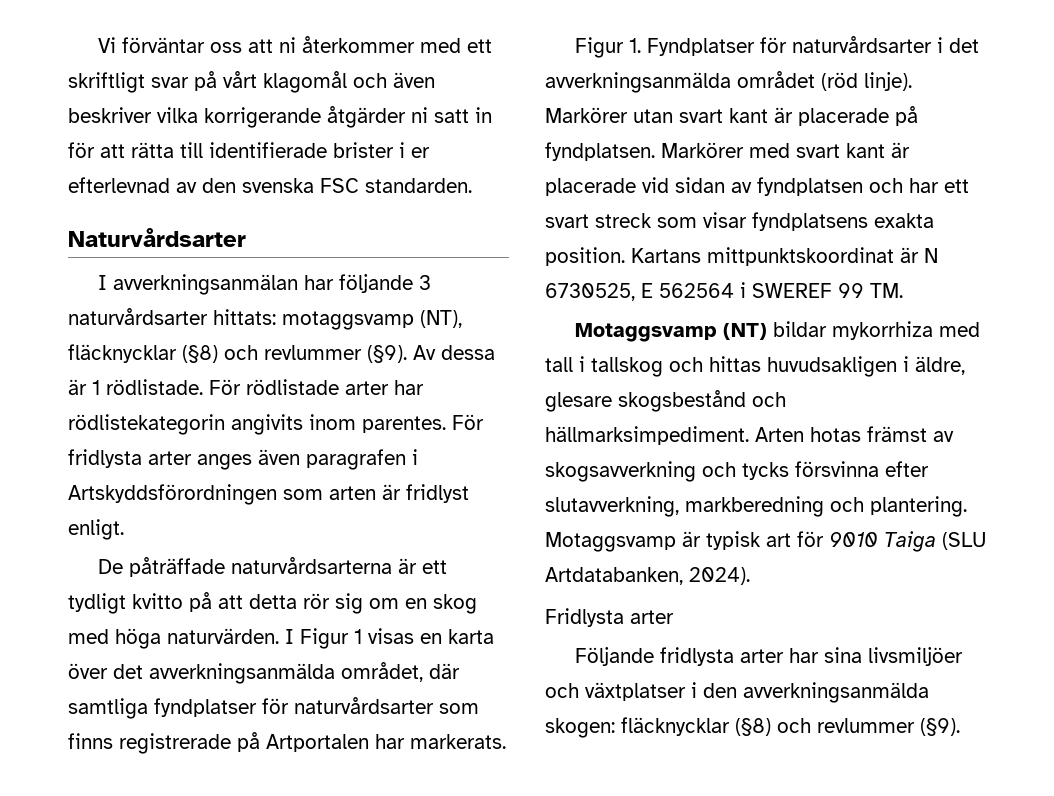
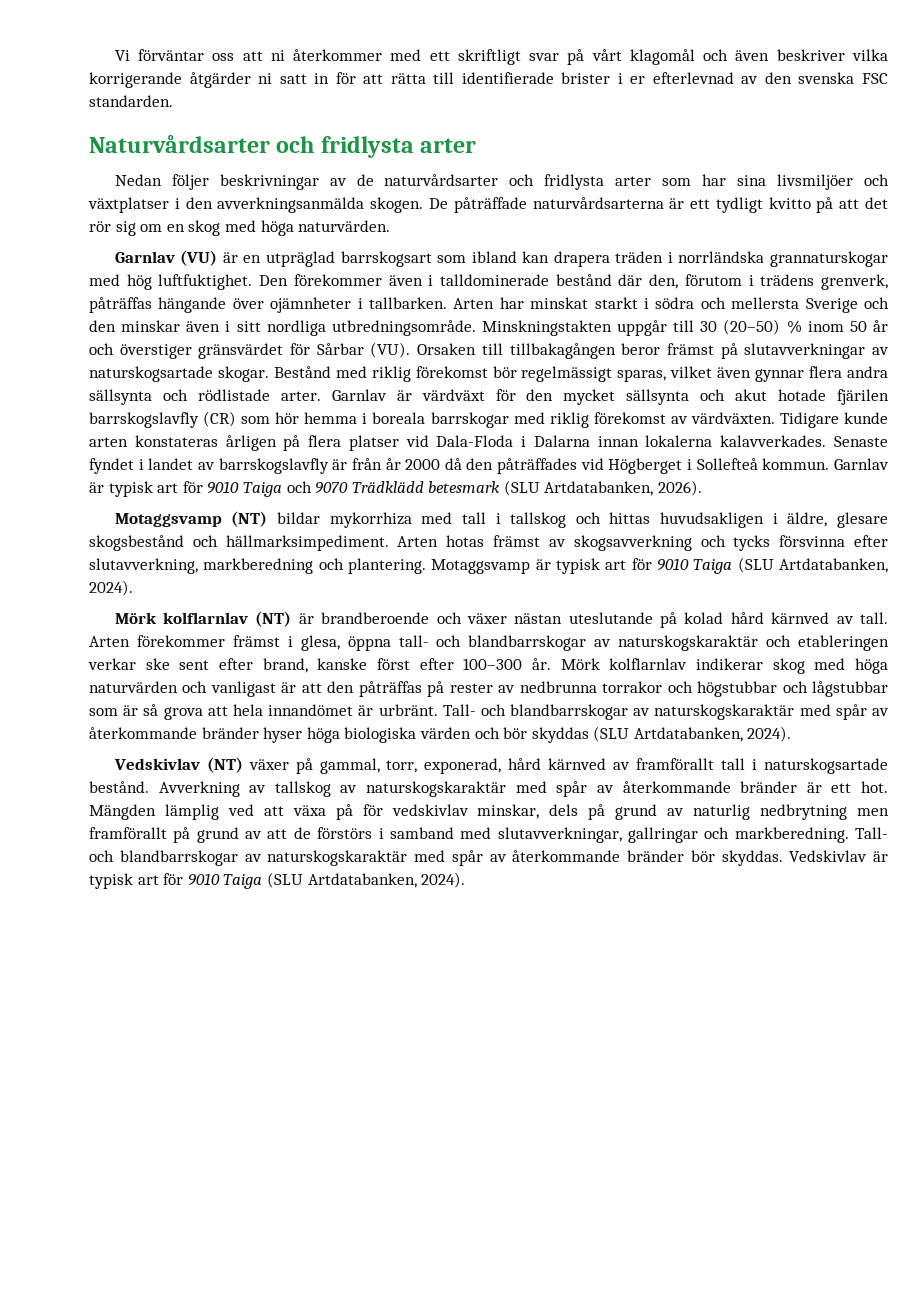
[97,274,431,295] [68,308,462,330] [68,344,495,363] [68,379,424,395] [68,414,484,435] [68,449,418,470] [68,484,469,505] [68,519,124,540] // I avverkningsanmälan har följande 3 naturvårdsarter hittats: motaggsvamp (NT), fläcknycklar (§8) och revlummer (§9). Av dessa är 1 rödlistade. För rödlistade arter har rödlistekategorin angivits inom parentes. För fridlysta arter anges även paragrafen i Artskyddsförordningen som arten är fridlyst enligt. // -> [276,136,477,158] [114,174,889,190] [88,197,424,213] och fridlysta arter // Nedan följer beskrivningar av de naturvårdsarter och fridlysta arter som har sina livsmiljöer och växtplatser i den avverkningsanmälda skogen.
[249,594,297,609] detta -> [865,197,889,209] det
[285,628,494,649] [68,662,460,684] [68,697,479,719] [68,732,506,754] [574,36,979,58] [545,71,912,93] [545,106,918,126] [545,142,910,161] [545,177,969,196] [545,212,934,231] [545,247,938,266] [545,282,903,301] I Figur 1 visas en karta över det avverkningsanmälda området, där samtliga fyndplatser för naturvårdsarter som finns registrerade på Artportalen har markerats. // Figur 1. Fyndplatser för naturvårdsarter i det avverkningsanmälda området (röd linje). Markörer utan svart kant är placerade på fyndplatsen. Markörer med svart kant är placerade vid sidan av fyndplatsen och har ett svart streck som visar fyndplatsens exakta position. Kartans mittpunktskoordinat är N 6730525, E 562564 i SWEREF 99 TM. -> [114,250,889,267] [89,274,888,290] [89,297,889,313] [89,319,888,336] [89,342,890,359] [89,366,888,382] [89,389,890,405] [89,411,888,428] [89,435,888,451] [89,458,889,474] [89,480,703,497] // Garnlav (VU) är en utpräglad barrskogsart som ibland kan drapera träden i norrländska grannaturskogar med hög luftfuktighet. Den förekommer även i talldominerade bestånd där den, förutom i trädens grenverk, påträffas hängande över ojämnheter i tallbarken. Arten har minskat starkt i södra och mellersta Sverige och den minskar även i sitt nordliga utbredningsområde. Minskningstakten uppgår till 30 (20–50) % inom 50 år och överstiger gränsvärdet för Sårbar (VU). Orsaken till tillbakagången beror främst på slutavverkningar av naturskogsartade skogar. Bestånd med riklig förekomst bör regelmässigt sparas, vilket även gynnar flera andra sällsynta och rödlistade arter. Garnlav är värdväxt för den mycket sällsynta och akut hotade fjärilen barrskogslavfly (CR) som hör hemma i boreala barrskogar med riklig förekomst av värdväxten. Tidigare kunde arten konstateras årligen på flera platser vid Dala-Floda i Dalarna innan lokalerna kalavverkades. Senaste fyndet i landet av barrskogslavfly är från år 2000 då den påträffades vid Högberget i Sollefteå kommun. Garnlav är typisk art för 9010 Taiga och 9070 Trädklädd betesmark (SLU Artdatabanken, 2026).
[545,608,674,627] [574,647,963,666] [545,682,929,703] [545,717,960,738] Fridlysta arter // Följande fridlysta arter har sina livsmiljöer och växtplatser i den avverkningsanmälda skogen: fläcknycklar (§8) och revlummer (§9). -> [114,611,888,628] [89,635,889,651] [88,658,888,674] [89,681,888,697] [89,704,889,720] [89,726,792,743] [113,757,888,774] [89,781,888,797] [89,804,889,820] [89,827,888,843] [89,850,888,866] [89,872,466,889] Mörk kolflarnlav (NT) är brandberoende och växer nästan uteslutande på kolad hård kärnved av tall. Arten förekommer främst i glesa, öppna tall- och blandbarrskogar av naturskogskaraktär och etableringen verkar ske sent efter brand, kanske först efter 100–300 år. Mörk kolflarnlav indikerar skog med höga naturvärden och vanligast är att den påträffas på rester av nedbrunna torrakor och högstubbar och lågstubbar som är så grova att hela innandömet är urbränt. Tall- och blandbarrskogar av naturskogskaraktär med spår av återkommande bränder hyser höga biologiska värden och bör skyddas (SLU Artdatabanken, 2024). // Vedskivlav (NT) växer på gammal, torr, exponerad, hård kärnved av framförallt tall i naturskogsartade bestånd. Avverkning av tallskog av naturskogskaraktär med spår av återkommande bränder är ett hot. Mängden lämplig ved att växa på för vedskivlav minskar, dels på grund av naturlig nedbrytning men framförallt på grund av att de förstörs i samband med slutavverkningar, gallringar och markberedning. Tall- och blandbarrskogar av naturskogskaraktär med spår av återkommande bränder bör skyddas. Vedskivlav är typisk art för 9010 Taiga (SLU Artdatabanken, 2024).

